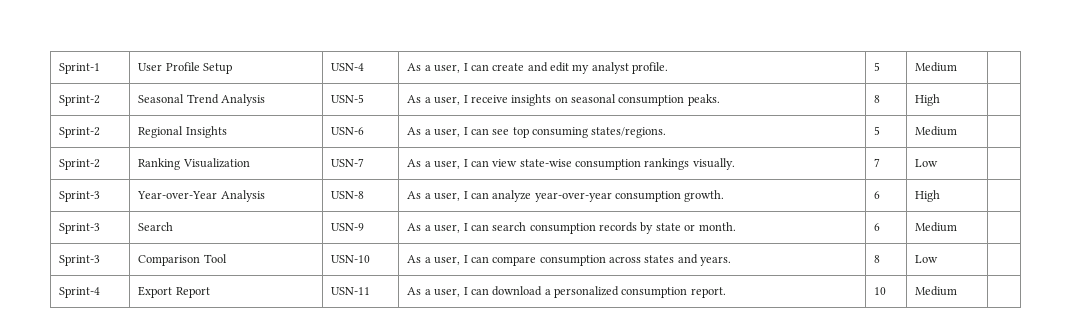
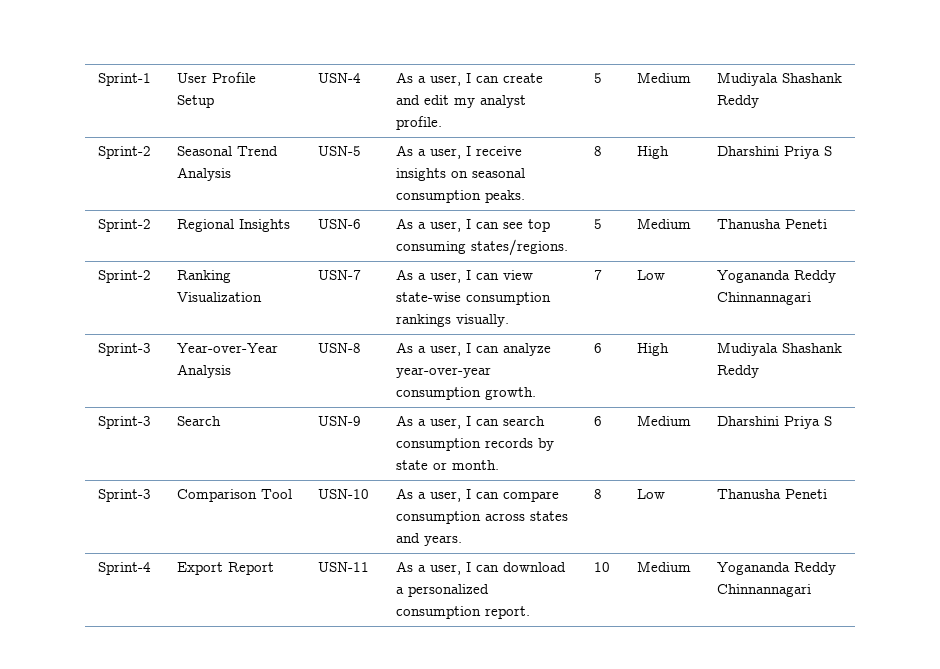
(958, 67) none -> [716,72,842,86] [716,95,759,108] Mudiyala Shashank Reddy
(941, 100) none -> [716,146,832,159] Dharshini Priya S
(958, 131) none -> [716,219,827,229] Thanusha Peneti
(939, 163) none -> [716,270,836,283] [716,292,811,305] Yogananda Reddy Chinnannagari
(941, 196) none -> [716,342,842,356] [716,365,759,378] Mudiyala Shashank Reddy
(958, 227) none -> [716,416,832,429] Dharshini Priya S
(939, 259) none -> [716,489,827,499] Thanusha Peneti
(958, 291) none -> [716,562,836,575] [716,584,811,597] Yogananda Reddy Chinnannagari

